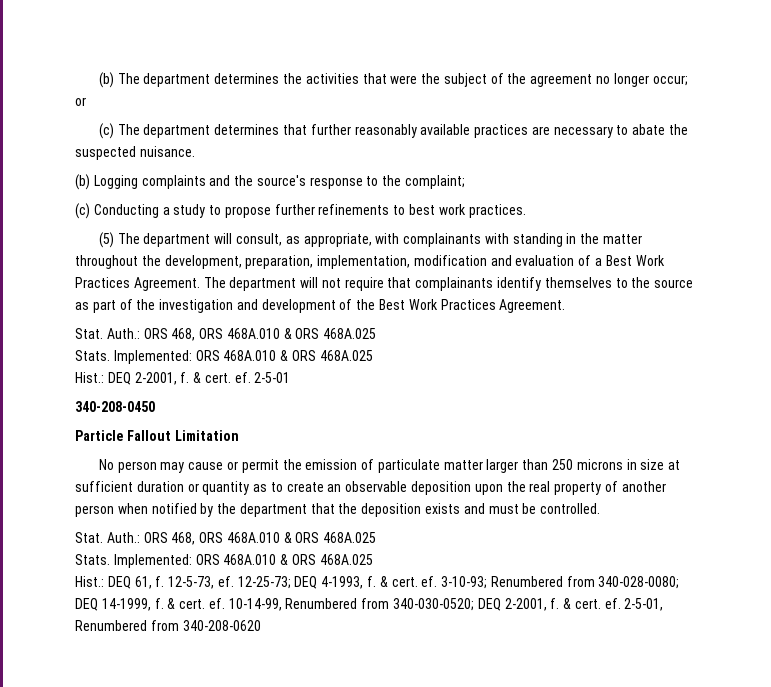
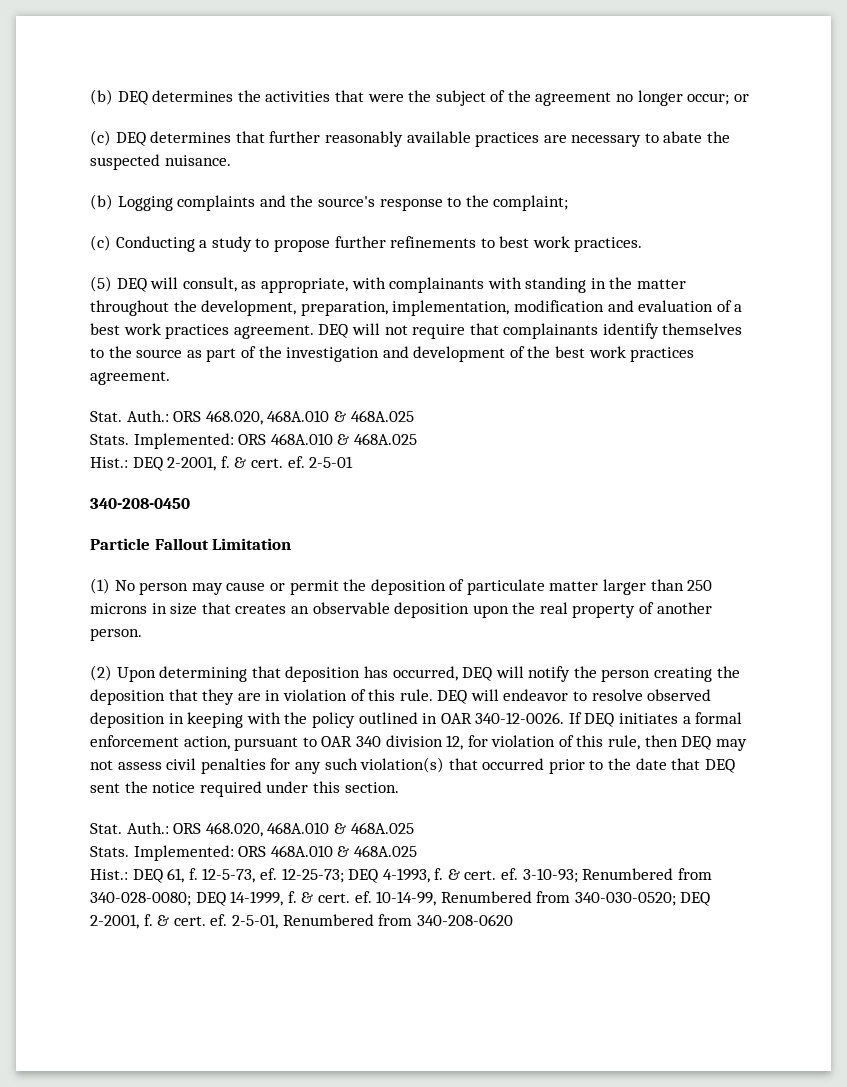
[98,72,211,88] (b) The department -> [90,89,148,105] (b) DEQ
[117,124,211,138] The department -> [115,132,146,146] DEQ
[117,233,211,247] The department -> [116,278,147,292] DEQ
[605,255,665,266] [75,277,297,291] Best Work Practices Agreement. The department -> [90,323,349,339] best work practices agreement. DEQ
[379,299,566,313] [75,328,377,341] [75,350,316,364] Best Work Practices Agreement. // Stat. Auth.: ORS 468, ORS 468A.010 & ORS 468A.025 // Stats. Implemented: ORS 468A.010 & ORS -> [555,346,695,362] [90,371,170,385] [90,410,414,425] [90,433,350,449] best work practices agreement. // Stat. Auth.: ORS 468.020, 468A.010 & 468A.025 // Stats. Implemented: ORS 468A.010 &
(239, 435) none -> [90,578,110,594] (1)
[305,459,358,470] emission -> [370,579,446,595] deposition
[668,460,681,470] [75,481,324,495] at sufficient duration or quantity as to create -> [201,602,287,614] that creates
[75,503,601,517] [75,532,377,545] [75,554,316,568] person when notified by the department that the deposition exists and must be controlled. // Stat. Auth.: ORS 468, ORS 468A.010 & ORS 468A.025 // Stats. Implemented: ORS 468A.010 & ORS -> [90,628,142,641] [90,665,740,682] [90,689,712,705] [90,712,743,728] [90,735,747,751] [90,757,735,774] [90,781,399,797] [90,822,414,837] [90,845,350,861] person. // (2) Upon determining that deposition has occurred, DEQ will notify the person creating the deposition that they are in violation of this rule. DEQ will endeavor to resolve observed deposition in keeping with the policy outlined in OAR 340-12-0026. If DEQ initiates a formal enforcement action, pursuant to OAR 340 division 12, for violation of this rule, then DEQ may not assess civil penalties for any such violation(s) that occurred prior to the date that DEQ sent the notice required under this section. // Stat. Auth.: ORS 468.020, 468A.010 & 468A.025 // Stats. Implemented: ORS 468A.010 &

